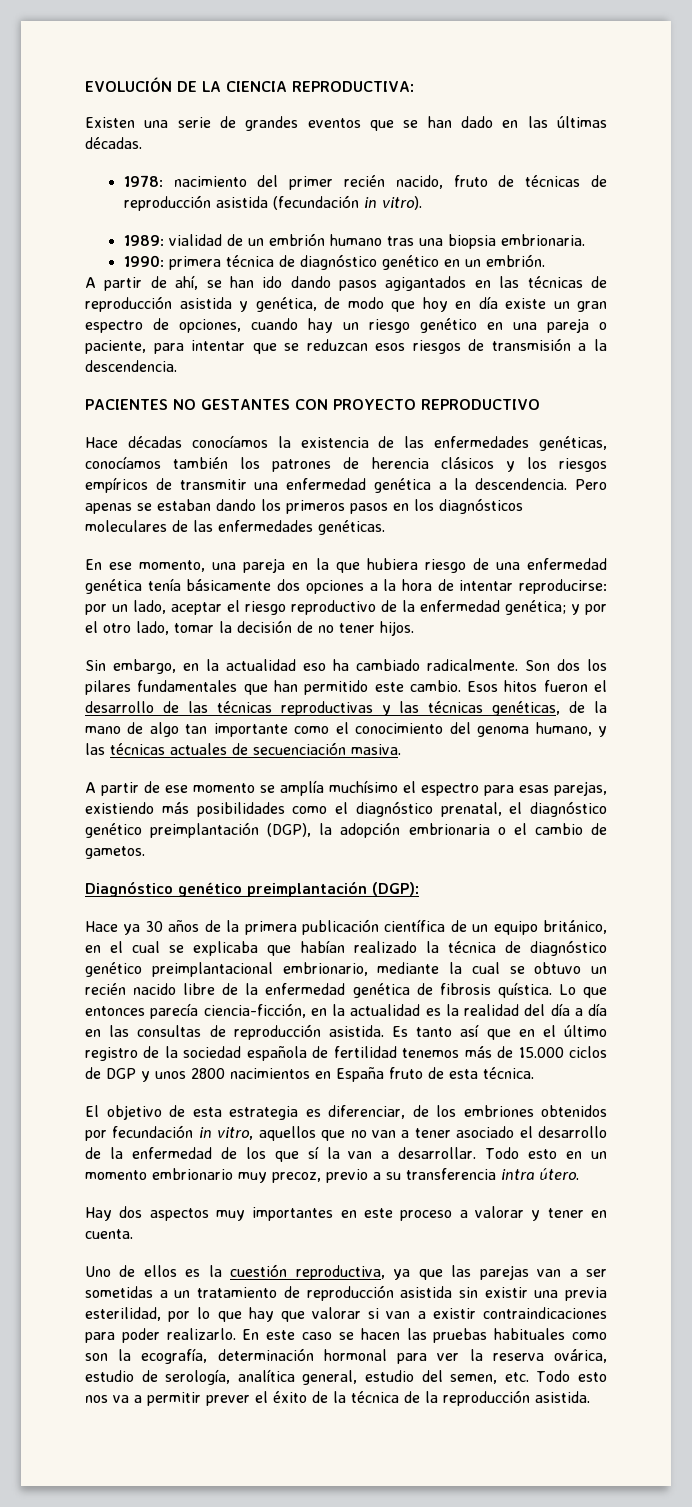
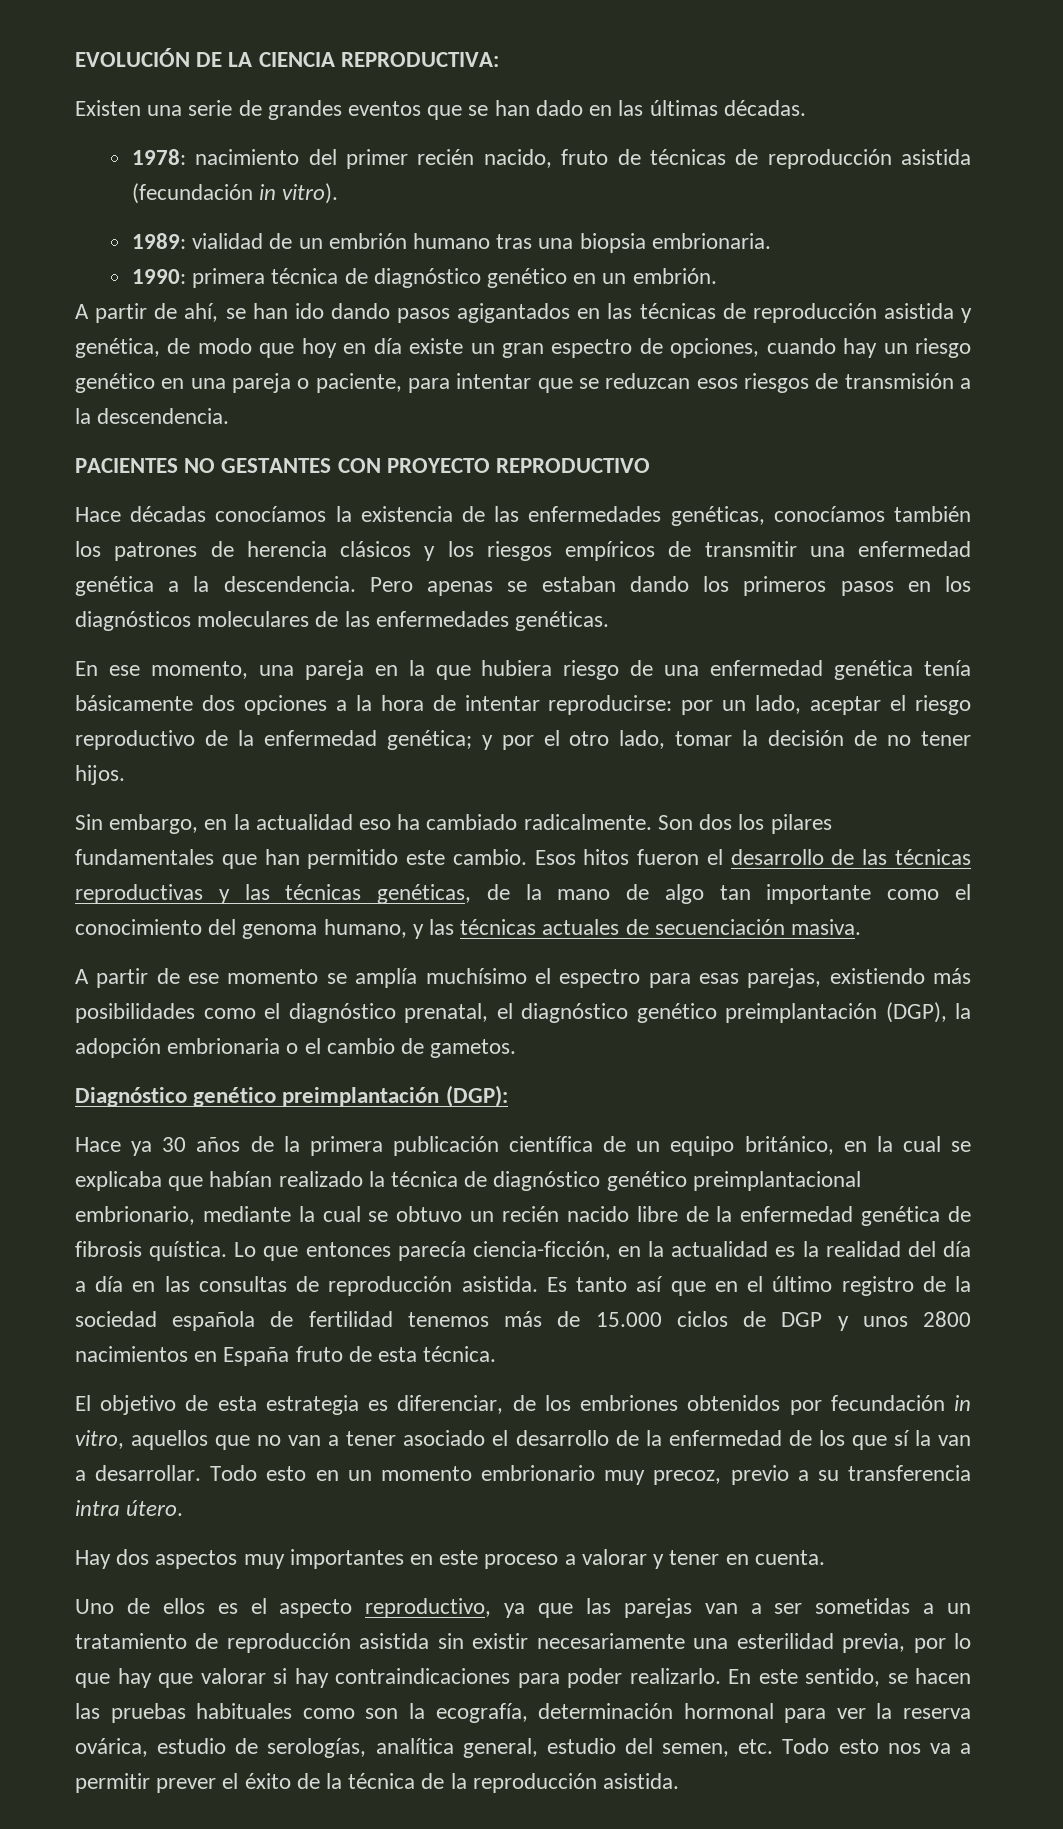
[110,941,124,953] el -> [876,1136,893,1152] la
[208,1264,385,1280] la cuestión reproductiva, -> [250,1598,492,1618] el aspecto reproductivo,
[534,1287,607,1301] [85,1307,161,1321] una previa esterilidad, -> [536,1633,906,1653] necesariamente una esterilidad previa,
[386,1308,476,1319] van a existir -> [294,1668,329,1688] hay
[302,1332,333,1340] caso -> [805,1668,880,1687] sentido,
[165,1369,231,1385] serología, -> [267,1738,367,1758] serologías,

